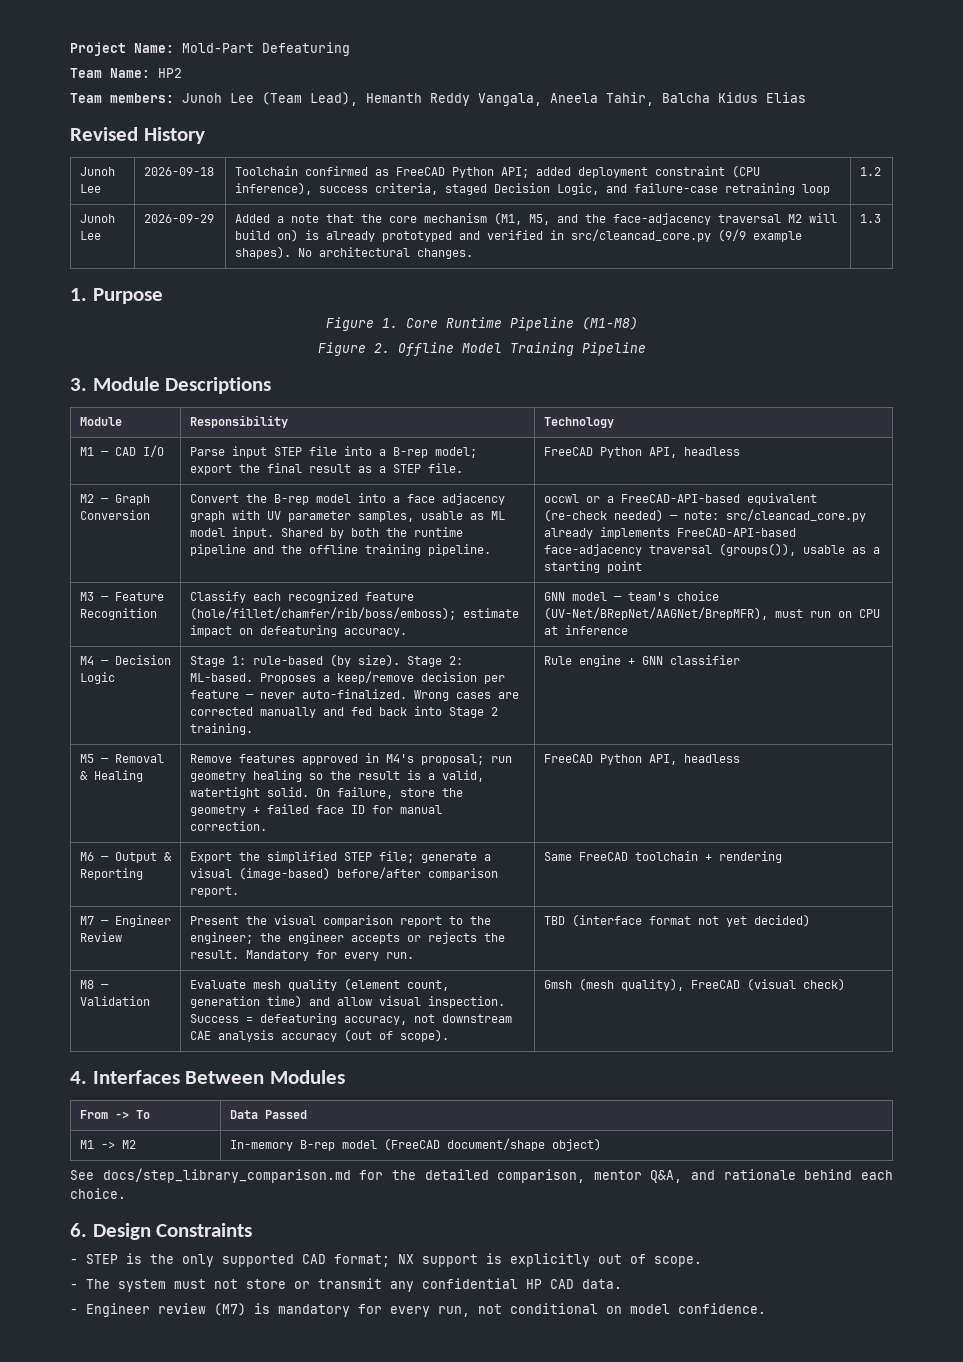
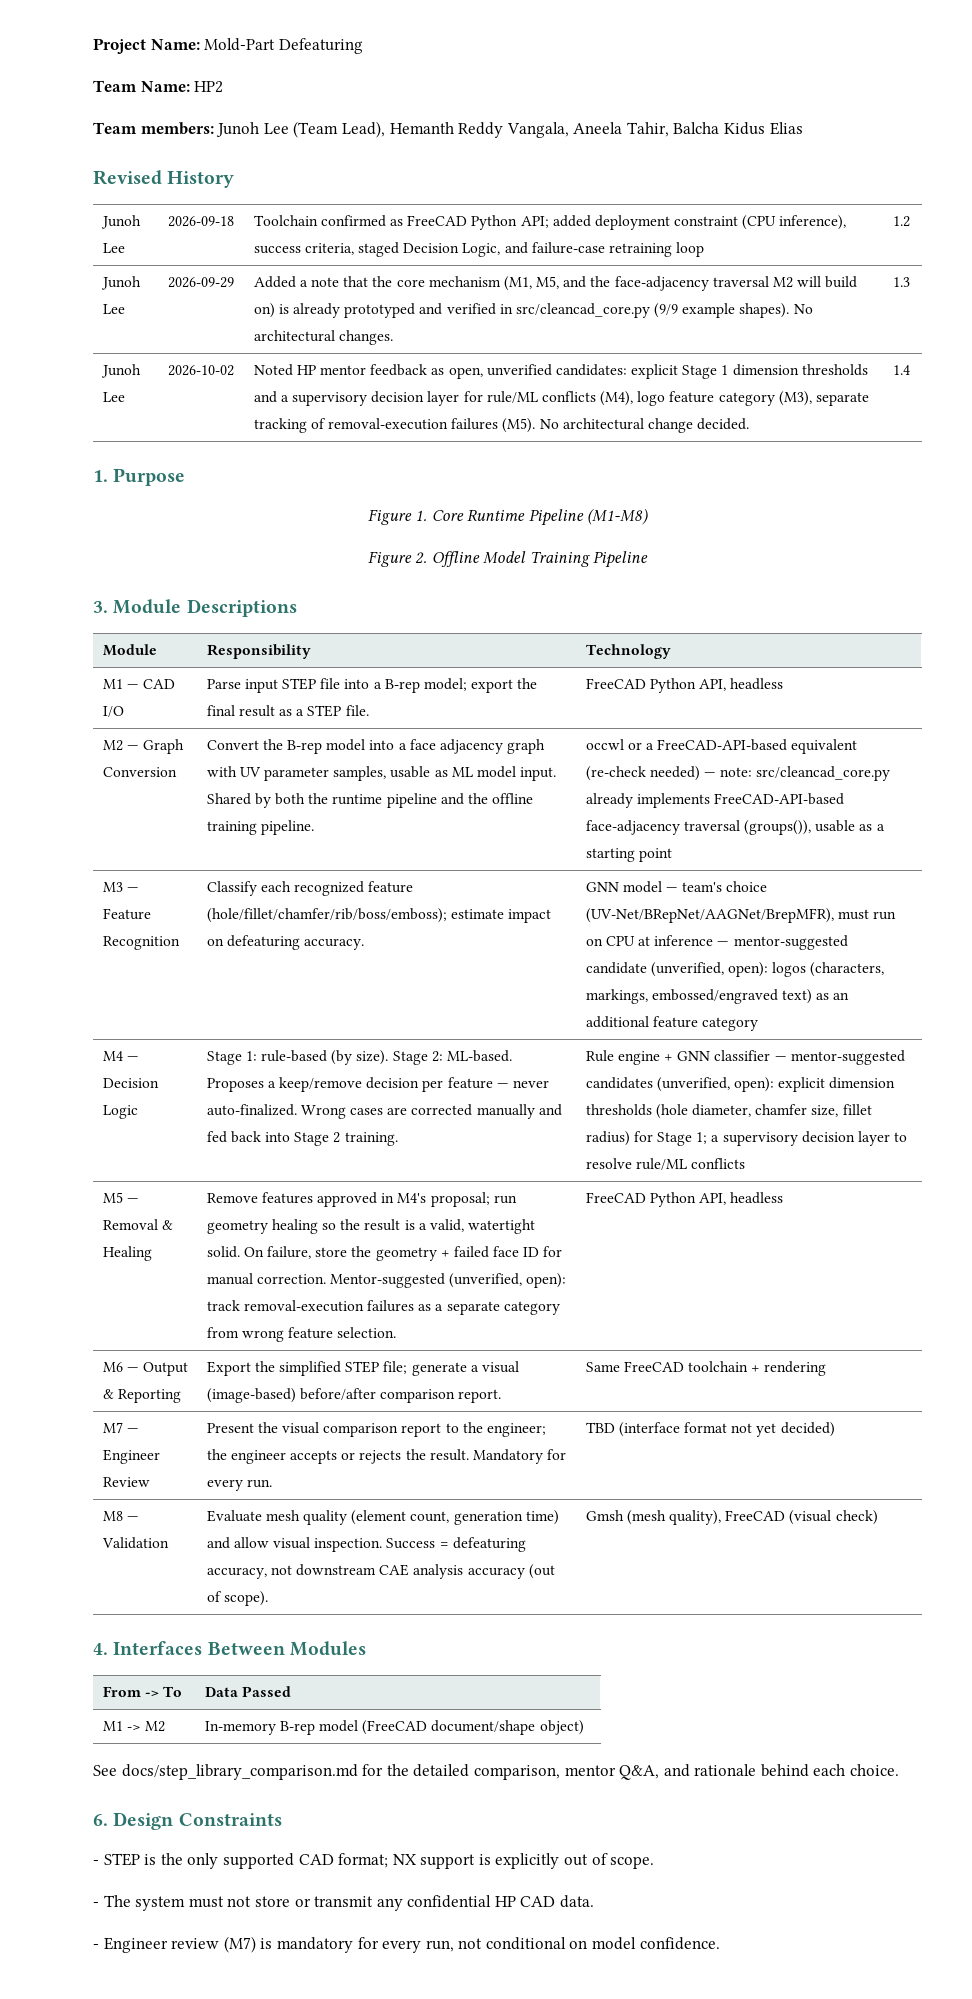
(881, 218) none -> [100,364,141,378] [102,392,125,402] [167,365,234,376] [253,364,868,379] [253,391,869,406] [253,418,750,433] [892,365,910,375] // Junoh Lee | 2026-10-02 | Noted HP mentor feedback as open, unverified candidates: explicit Stage 1 dimension thresholds and a supervisory decision layer for rule/ML conflicts (M4), logo feature category (M3), separate tracking of removal-execution failures (M5). No architectural change decided. | 1.4
(628, 630) none -> [717,935,848,950] [585,962,885,977] [585,989,850,1004] [585,1016,758,1031] — mentor-suggested candidate (unverified, open): logos (characters, markings, embossed/engraved text) as an additional feature category
(740, 660) none -> [774,1050,905,1065] [585,1077,896,1092] [585,1104,872,1119] [585,1131,908,1146] [585,1158,745,1170] — mentor-suggested candidates (unverified, open): explicit dimension thresholds (hole diameter, chamfer size, fillet radius) for Stage 1; a supervisory decision layer to resolve rule/ML conflicts
(267, 826) none -> [329,1273,567,1288] [206,1300,560,1315] [206,1327,397,1342] Mentor-suggested (unverified, open): track removal-execution failures as a separate category from wrong feature selection.

